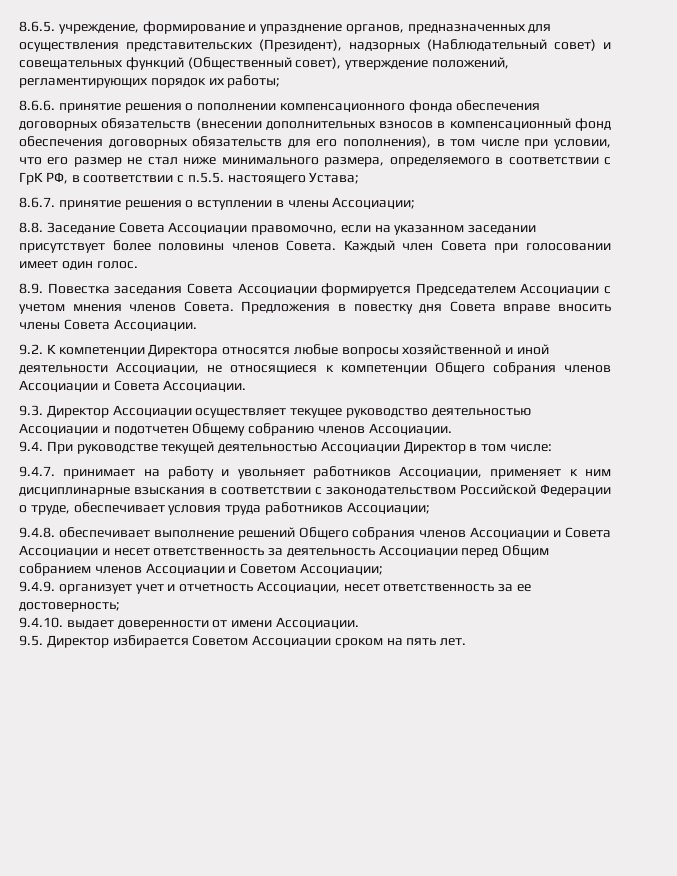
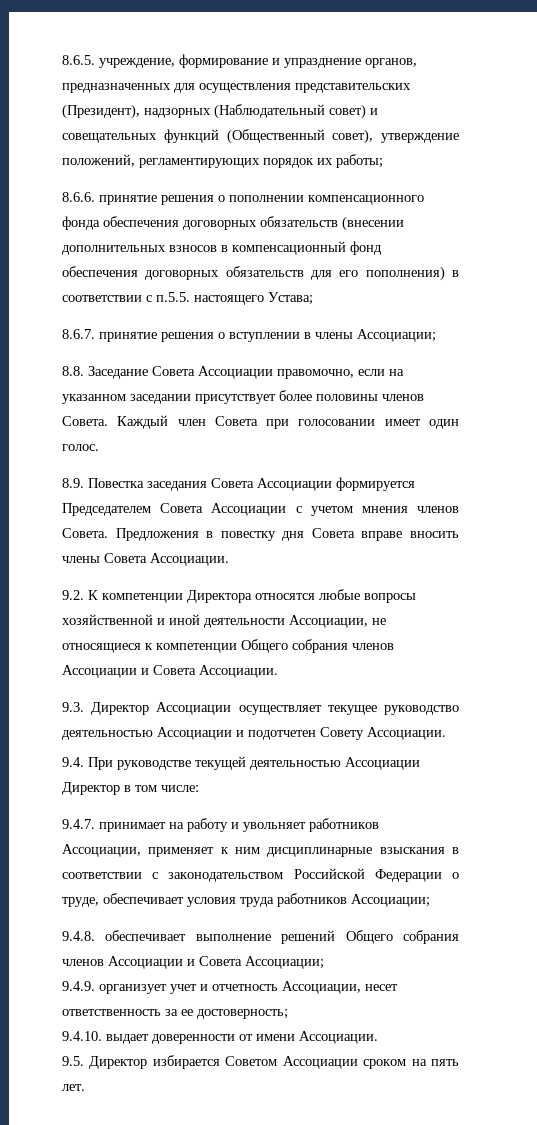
[343,136,612,149] [19,157,611,167] [19,172,68,185] пополнения), в том числе при условии, что его размер не стал ниже минимального размера, определяемого в соответствии с ГрК РФ, -> [365,266,445,281] пополнения)
(516, 289) none -> [160,503,204,513] Совета
[192,423,365,436] Общему собранию членов -> [320,727,364,740] Совету
[19,545,550,558] [19,563,297,576] Ассоциации и несет ответственность за деятельность Ассоциации перед Общим собранием членов Ассоциации и Советом -> (242, 961) none

